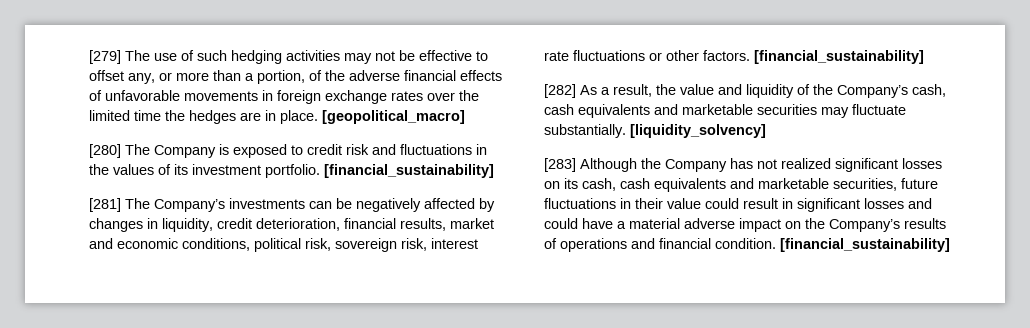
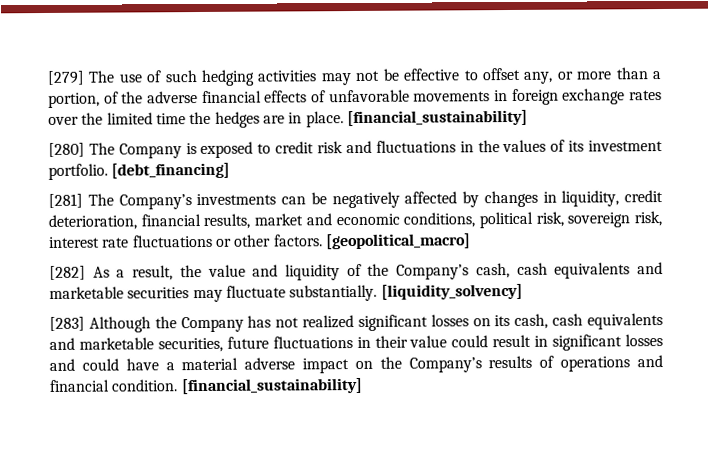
[322,110,465,124] [geopolitical_macro] -> [346,109,528,127] [financial_sustainability]
[324,164,494,178] [financial_sustainability] -> [111,162,231,179] [debt_financing]
[754,50,924,64] [financial_sustainability] -> [324,233,471,250] [geopolitical_macro]

